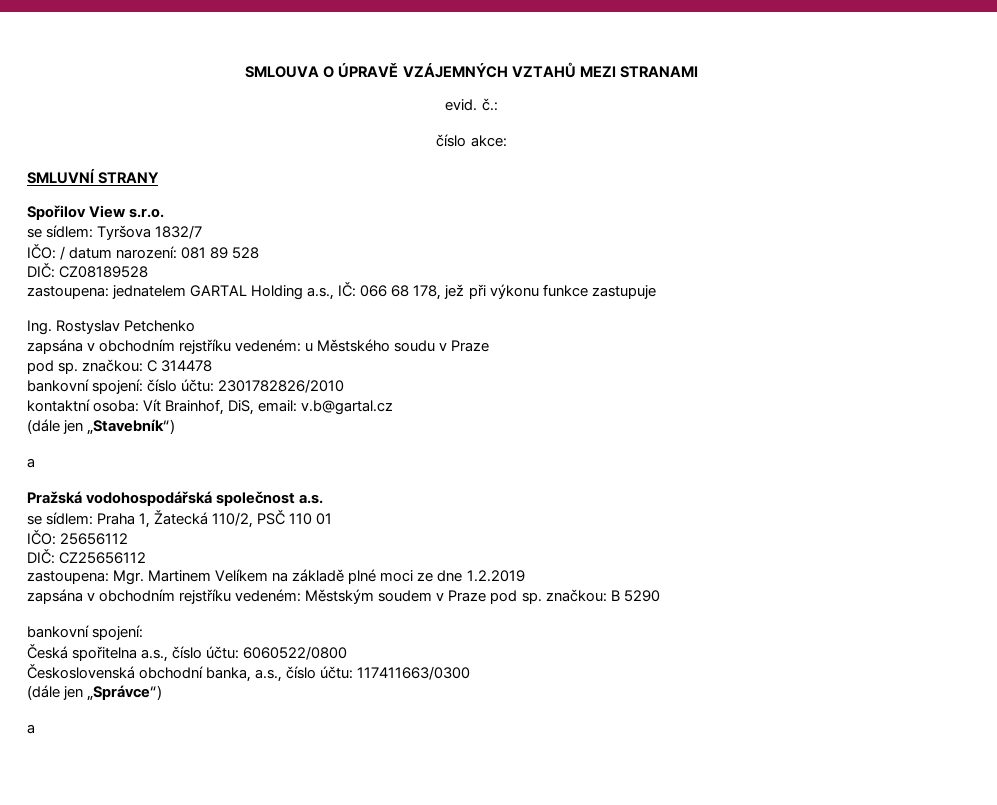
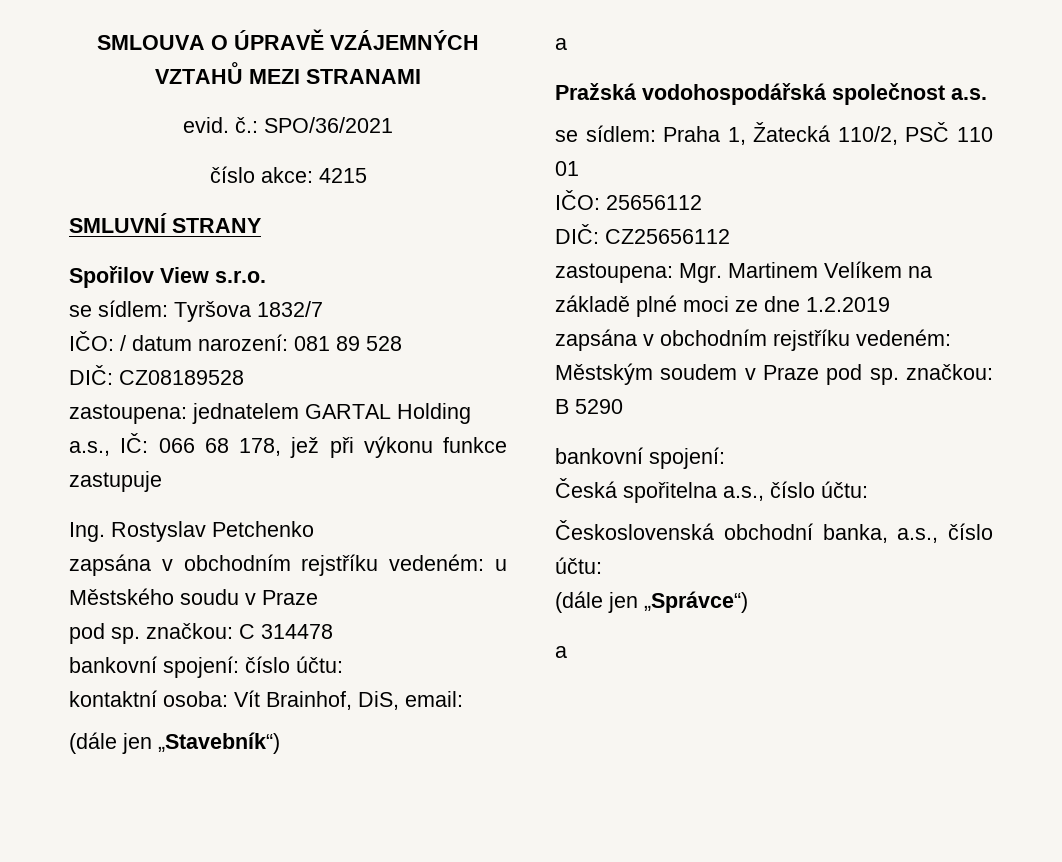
(498, 104) none -> [264,117,393,133] SPO/36/2021
(507, 141) none -> [318,168,367,183] 4215
[218,379,345,393] 2301782826/2010 -> (343, 664) none
[301,400,394,415] v.b@gartal.cz -> (463, 699) none
[243,646,348,660] 6060522/0800 -> (868, 489) none
[357,666,471,680] 117411663/0300 -> (602, 565) none

